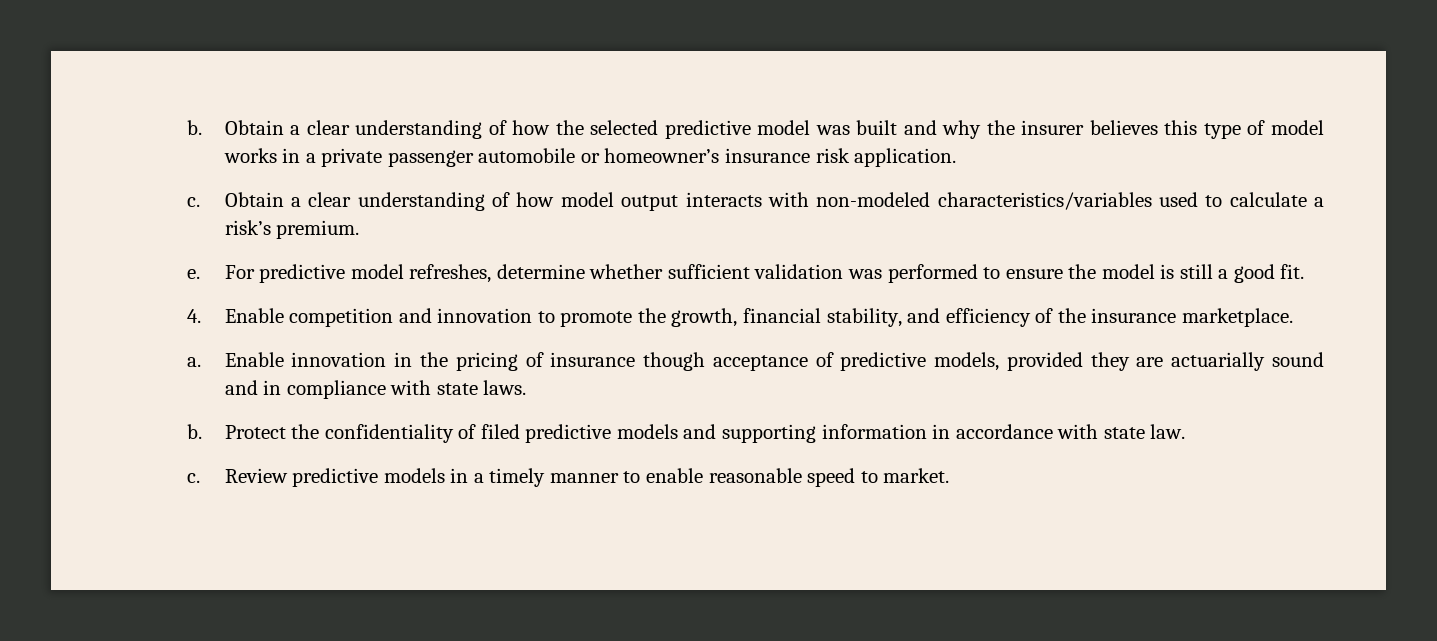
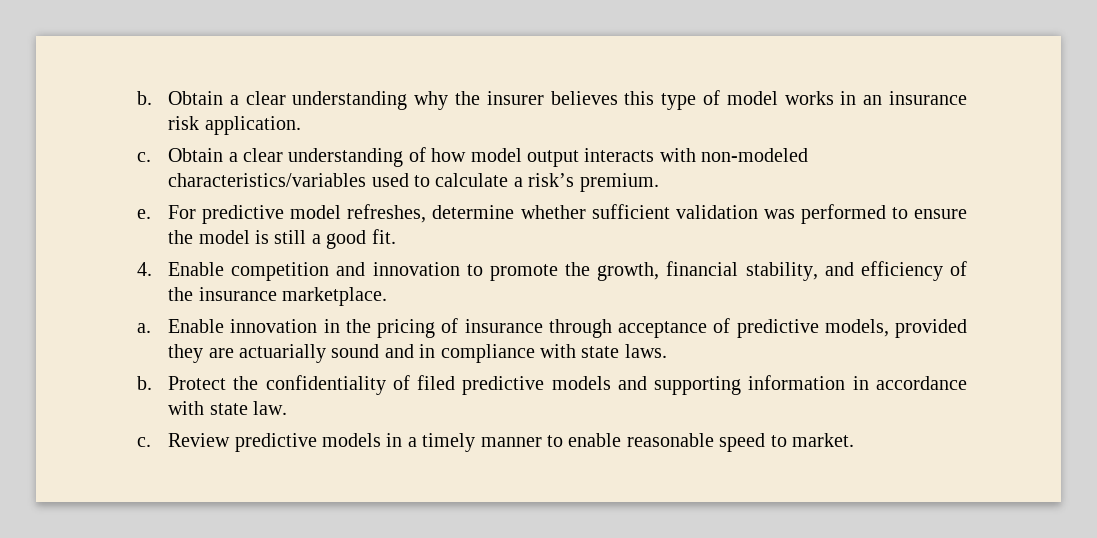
[488,120,937,139] of how the selected predictive model was built and -> (408, 100) none
[305,148,720,167] a private passenger automobile or homeowner’s -> [863,95,883,105] an
[643,352,706,371] though -> [548,319,612,338] through

